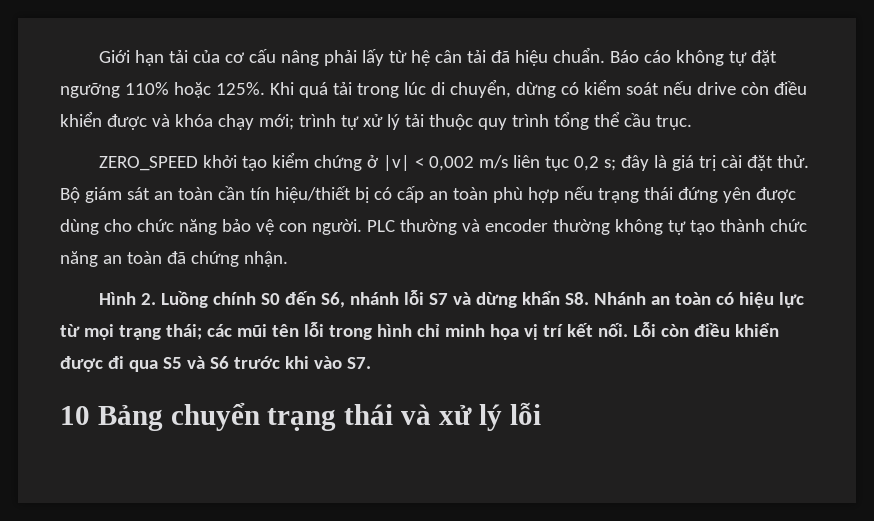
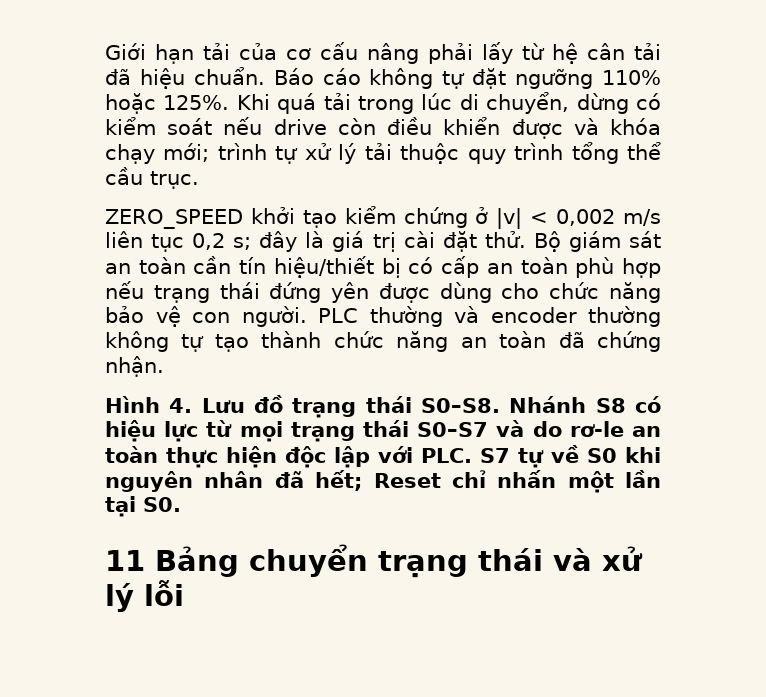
[141,290,711,308] 2. Luồng chính S0 đến S6, nhánh lỗi S7 và dừng khẩn S8. Nhánh an toàn -> [169,395,626,418] 4. Lưu đồ trạng thái S0–S8. Nhánh S8
[165,322,779,340] [60,356,371,372] [60,406,90,425] thái; các mũi tên lỗi trong hình chỉ minh họa vị trí kết nối. Lỗi còn điều khiển được đi qua S5 và S6 trước khi vào S7. // 10 -> [363,420,661,437] [105,445,661,468] [105,470,661,493] [105,496,181,517] [105,550,145,571] thái S0–S7 và do rơ-le an toàn thực hiện độc lập với PLC. S7 tự về S0 khi nguyên nhân đã hết; Reset chỉ nhấn một lần tại S0. // 11

